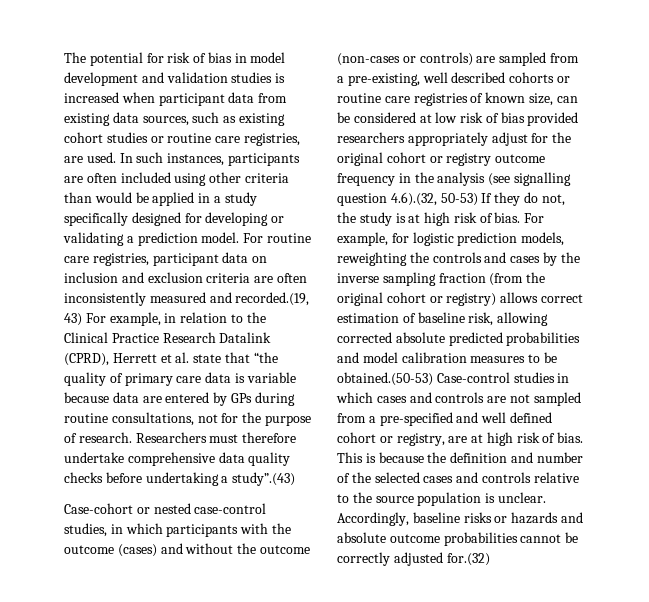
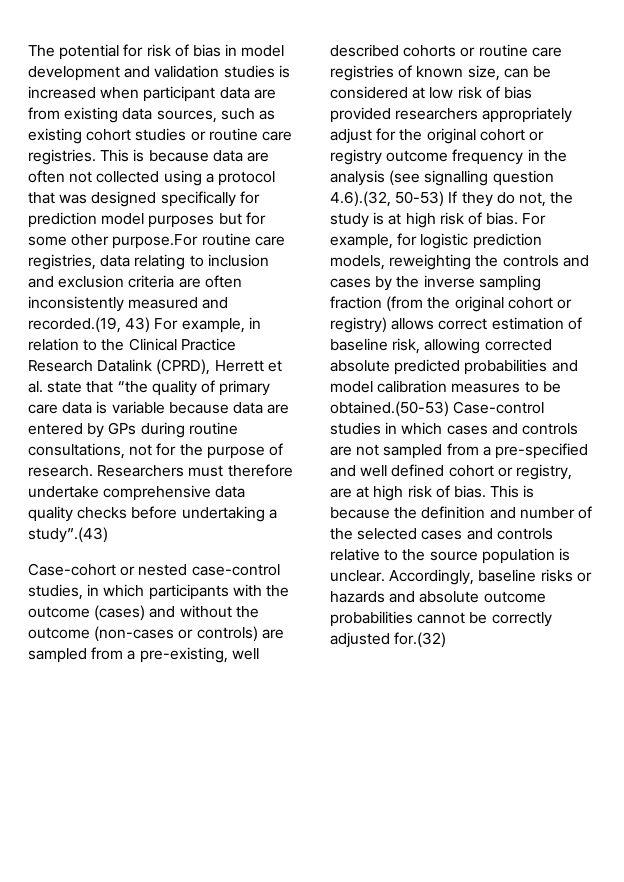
(255, 97) none -> [253,89,276,99] are
[243,133,300,146] [64,152,300,166] [64,172,289,186] [64,192,257,206] [64,212,285,226] [63,232,311,246] [64,252,268,266] registries, are used. In such instances, participants are often included using other criteria than would be applied in a study specifically designed for developing or validating a prediction model. For routine care registries, participant data on -> [28,149,269,165] [28,170,275,186] [28,191,260,207] [28,212,266,228] [28,233,285,249] [28,254,204,270] registries. This is because data are often not collected using a protocol that was designed specifically for prediction model purposes but for some other purpose.For routine care registries, data relating to

